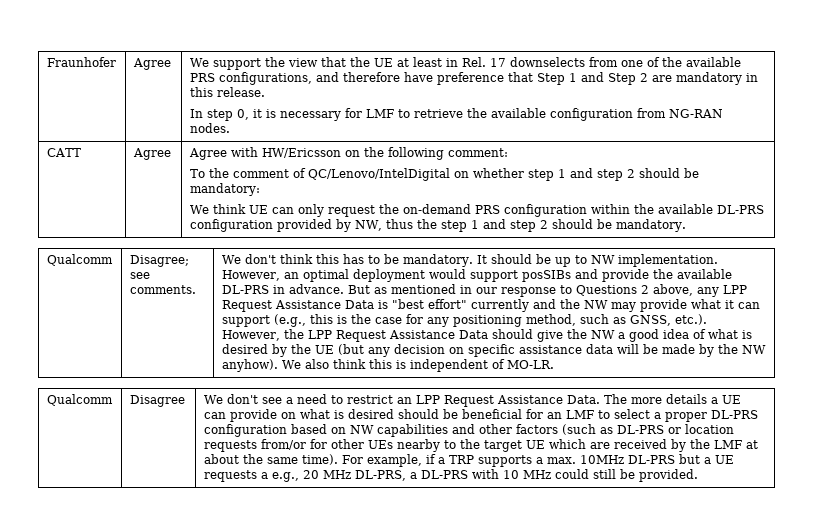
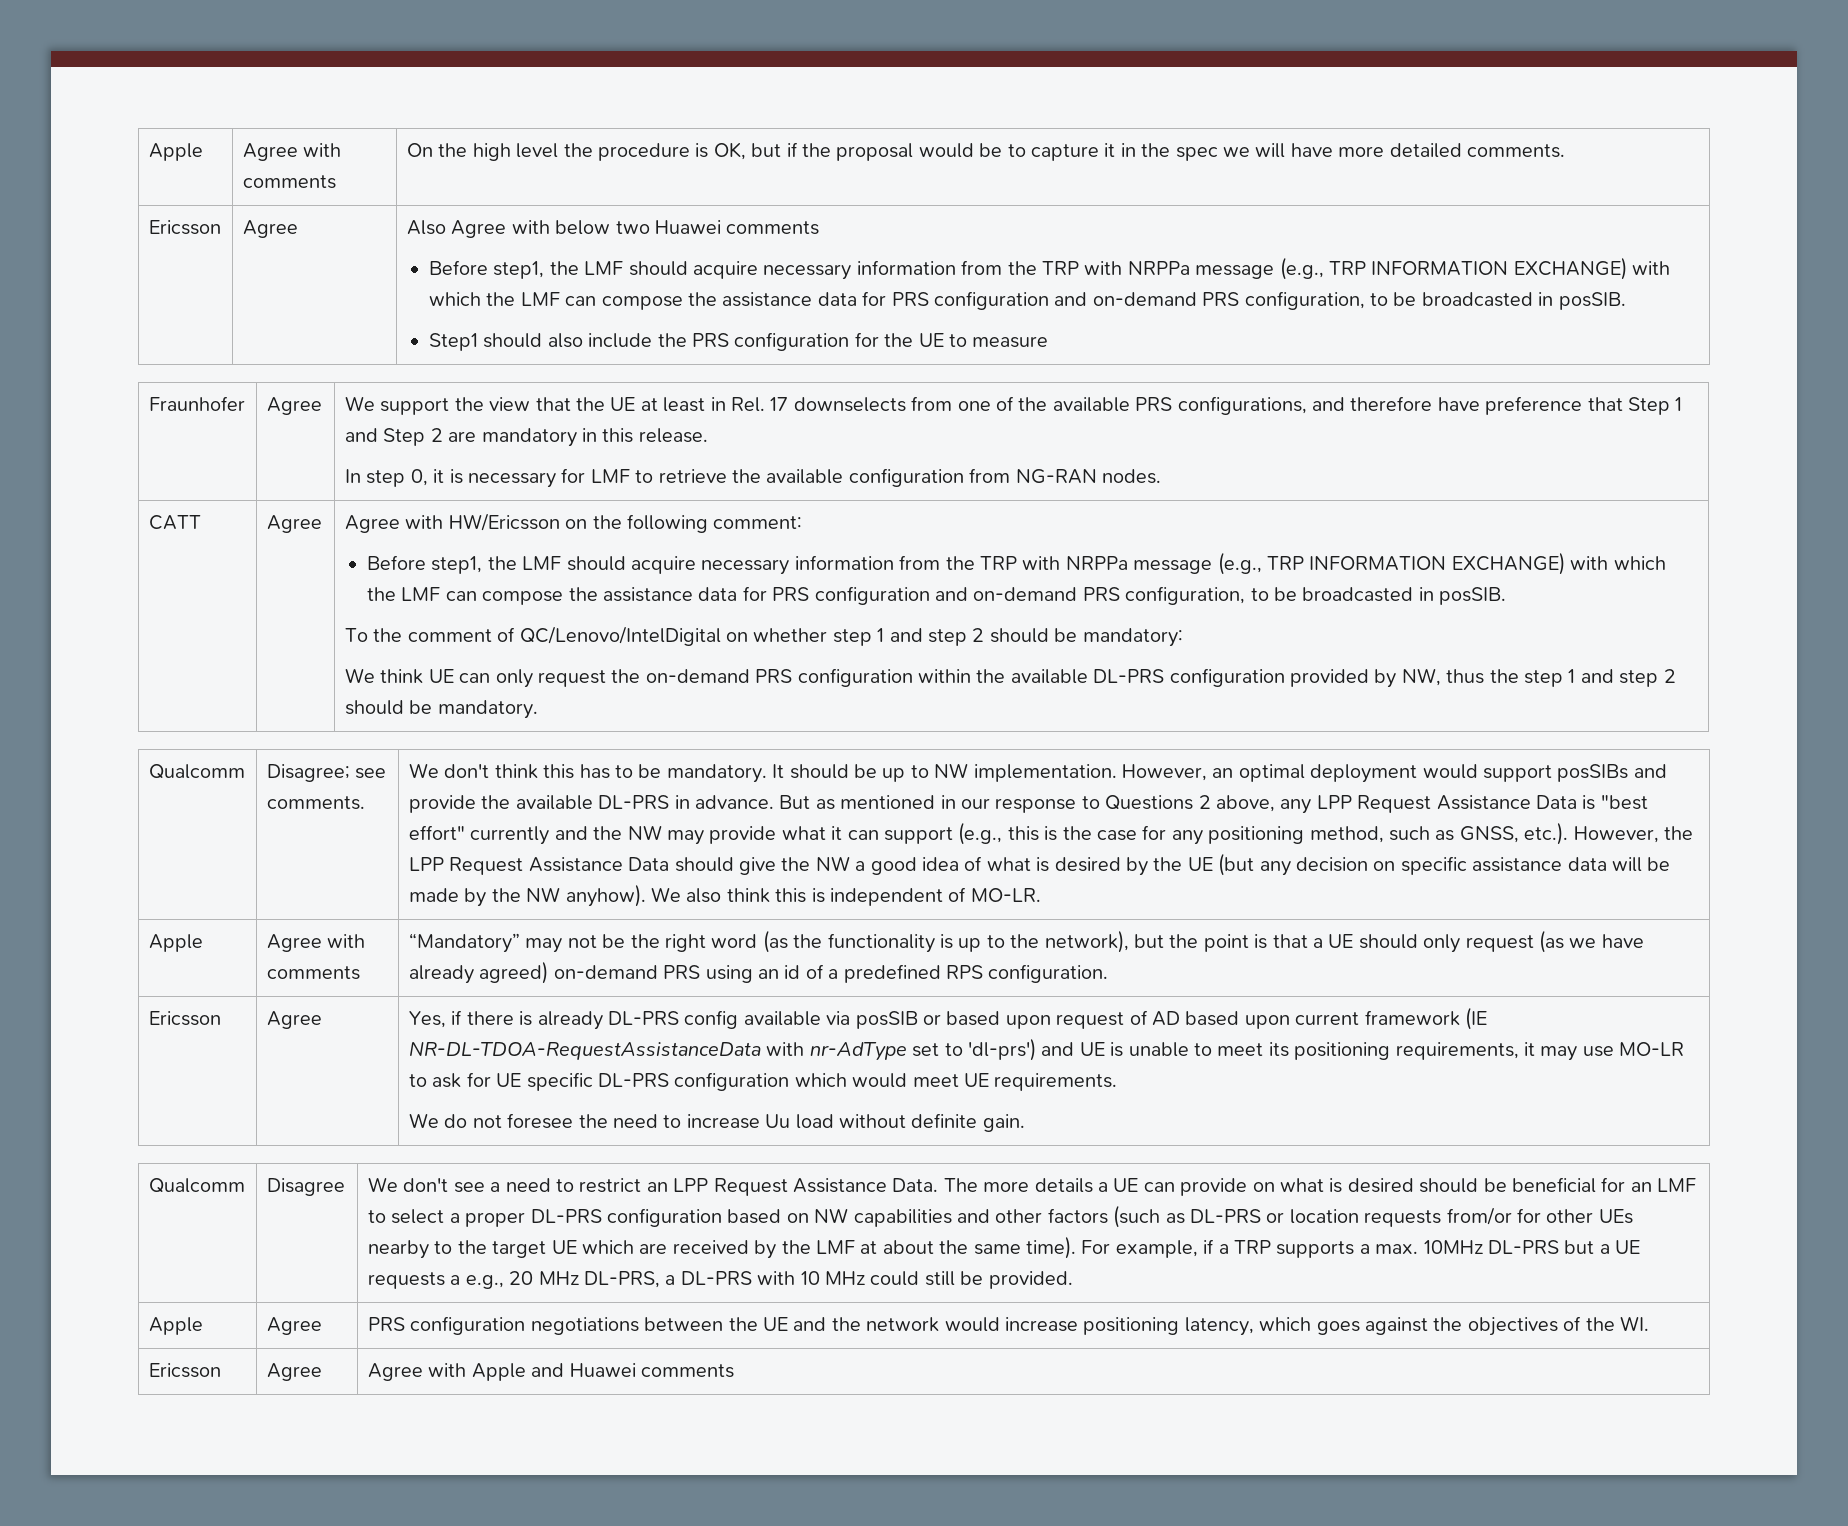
(46, 62) none -> [148,143,203,161] [242,143,342,161] [242,175,336,189] [406,142,1565,161] [148,220,221,235] [242,220,298,238] [406,220,820,238] [428,257,1671,280] [428,291,1626,310] [428,332,1049,351] Apple | Agree with comments | On the high level the procedure is OK, but if the proposal would be to capture it in the spec we will have more detailed comments. // Ericsson | Agree | Also Agree with below two Huawei comments // Before step1, the LMF should acquire necessary information from the TRP with NRPPa message (e.g., TRP INFORMATION EXCHANGE) with which the LMF can compose the assistance data for PRS configuration and on-demand PRS configuration, to be broadcasted in posSIB. // Step1 should also include the PRS configuration for the UE to measure //
(508, 152) none -> [366,552,1666,575] [366,586,1507,605] // Before step1, the LMF should acquire necessary information from the TRP with NRPPa message (e.g., TRP INFORMATION EXCHANGE) with which the LMF can compose the assistance data for PRS configuration and on-demand PRS configuration, to be broadcasted in posSIB.
(554, 364) none -> [148,934,203,952] [266,934,366,952] [266,966,360,980] [408,930,1644,953] [408,961,1109,984] [148,1011,221,1026] [266,1011,322,1029] [408,1007,1487,1030] [408,1038,1685,1061] [408,1072,1118,1091] [408,1113,1025,1132] // Apple | Agree with comments | “Mandatory” may not be the right word (as the functionality is up to the network), but the point is that a UE should only request (as we have already agreed) on-demand PRS using an id of a predefined RPS configuration. // Ericsson | Agree | Yes, if there is already DL-PRS config available via posSIB or based upon request of AD based upon current framework (IE NR-DL-TDOA-RequestAssistanceData with nr-AdType set to 'dl-prs') and UE is unable to meet its positioning requirements, it may use MO-LR to ask for UE specific DL-PRS configuration which would meet UE requirements. // We do not foresee the need to increase Uu load without definite gain.
(698, 475) none -> [148,1317,203,1335] [266,1317,322,1335] [367,1316,1649,1336] [148,1363,221,1378] [266,1363,322,1381] [367,1363,734,1381] // Apple | Agree | PRS configuration negotiations between the UE and the network would increase positioning latency, which goes against the objectives of the WI. // Ericsson | Agree | Agree with Apple and Huawei comments

